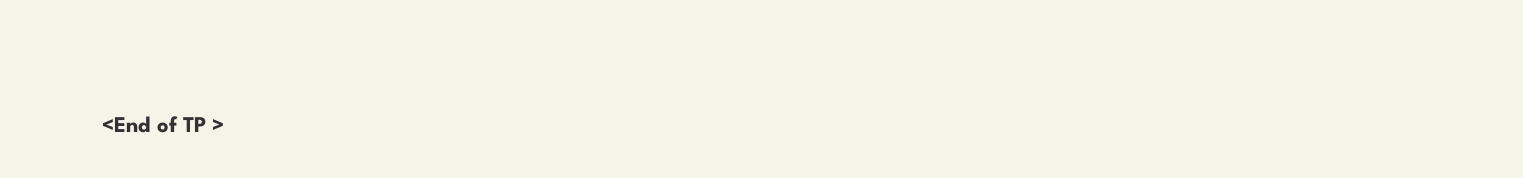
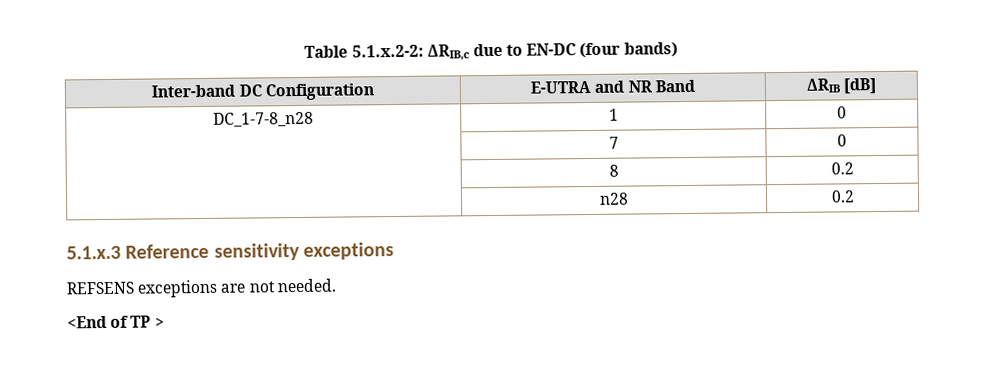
(102, 124) none -> [304,42,678,61] [151,83,375,101] [530,79,695,94] [805,78,877,95] [213,111,314,127] [608,108,619,121] [837,106,847,119] [608,136,619,149] [837,134,847,147] [608,164,619,177] [830,162,854,175] [599,192,629,205] [830,190,855,203] [66,242,395,261] [66,278,336,298] Table 5.1.x.2-2: ΔRIB,c due to EN-DC (four bands) // Inter-band DC Configuration | E-UTRA and NR Band | ΔRIB [dB] // DC_1-7-8_n28 | 1 | 0 // | 7 | 0 // | 8 | 0.2 // | n28 | 0.2 // 5.1.x.3 Reference sensitivity exceptions // REFSENS exceptions are not needed. //

